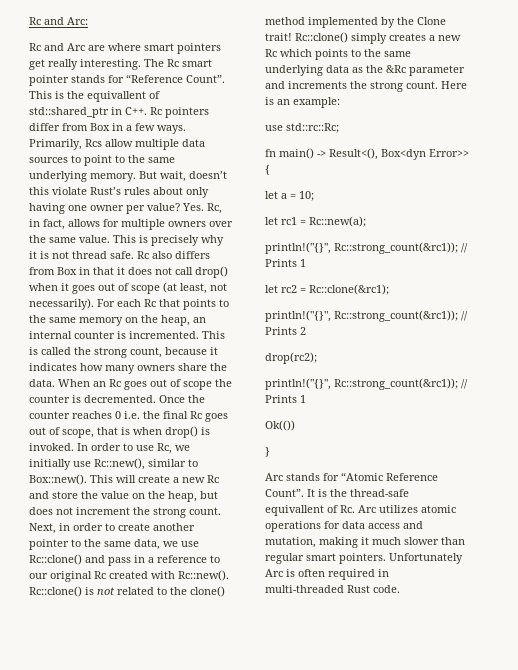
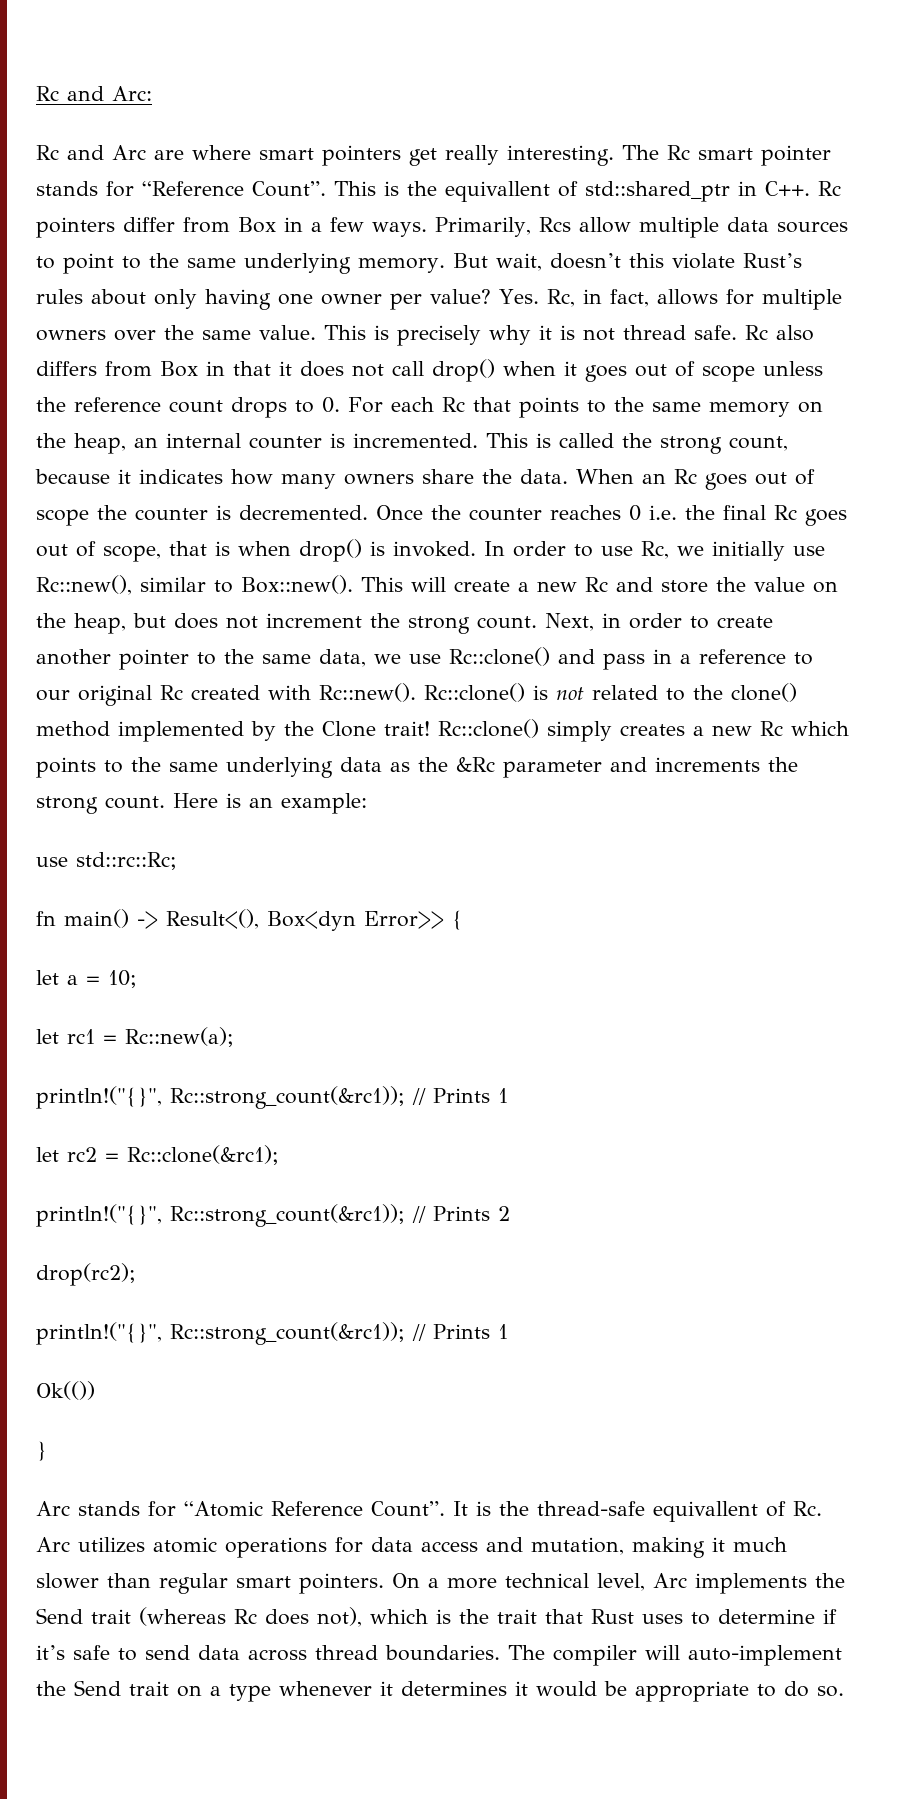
[163,282,227,294] [29,298,94,310] (at least, not necessarily). -> [763,361,823,376] [36,397,340,418] unless the reference count drops to 0.
[389,553,463,564] [265,569,389,580] [265,585,400,593] Unfortunately Arc is often required in multi-threaded Rust code. -> [392,1573,845,1594] [36,1607,837,1627] [36,1645,842,1666] [36,1680,844,1702] On a more technical level, Arc implements the Send trait (whereas Rc does not), which is the trait that Rust uses to determine if it’s safe to send data across thread boundaries. The compiler will auto-implement the Send trait on a type whenever it determines it would be appropriate to do so.

